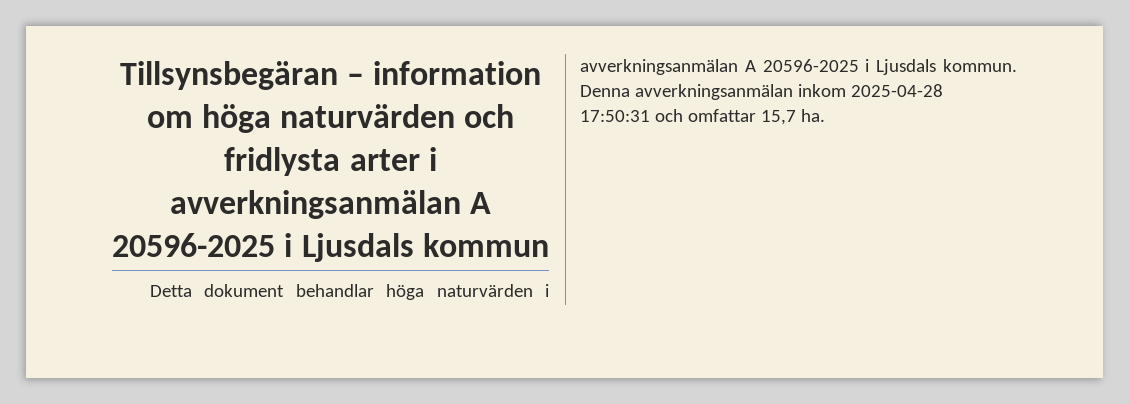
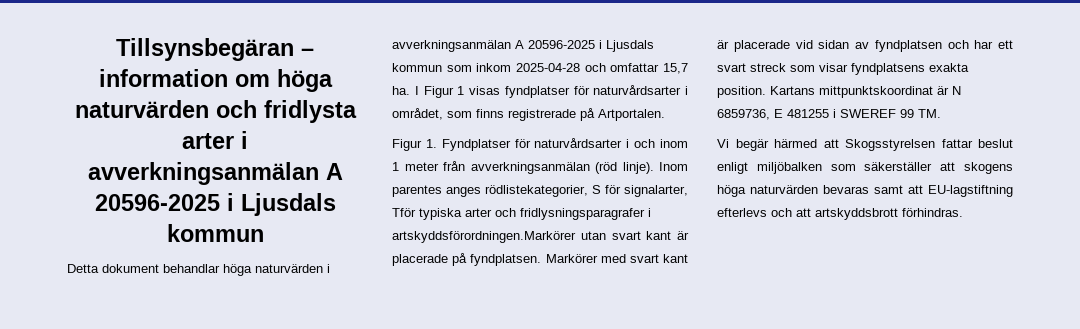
[943,59,1017,72] [580,84,793,100] kommun. Denna avverkningsanmälan -> [392,63,472,72] kommun som
[580,110,650,122] 17:50:31 -> (580, 67) none
(825, 115) none -> [414,85,688,98] [392,108,665,121] [392,138,688,151] [392,161,688,174] [392,185,688,197] [392,208,651,220] [392,231,689,243] [392,253,688,266] [717,40,1013,52] [717,63,969,75] [717,86,961,98] [717,109,941,120] [717,139,1013,151] [717,162,1013,174] [717,185,1013,197] [717,208,963,220] I Figur 1 visas fyndplatser för naturvårdsarter i området, som finns registrerade på Artportalen. // Figur 1. Fyndplatser för naturvårdsarter i och inom 1 meter från avverkningsanmälan (röd linje). Inom parentes anges rödlistekategorier, S för signalarter, Tför typiska arter och fridlysningsparagrafer i artskyddsförordningen.Markörer utan svart kant är placerade på fyndplatsen. Markörer med svart kant är placerade vid sidan av fyndplatsen och har ett svart streck som visar fyndplatsens exakta position. Kartans mittpunktskoordinat är N 6859736, E 481255 i SWEREF 99 TM. // Vi begär härmed att Skogsstyrelsen fattar beslut enligt miljöbalken som säkerställer att skogens höga naturvärden bevaras samt att EU-lagstiftning efterlevs och att artskyddsbrott förhindras.

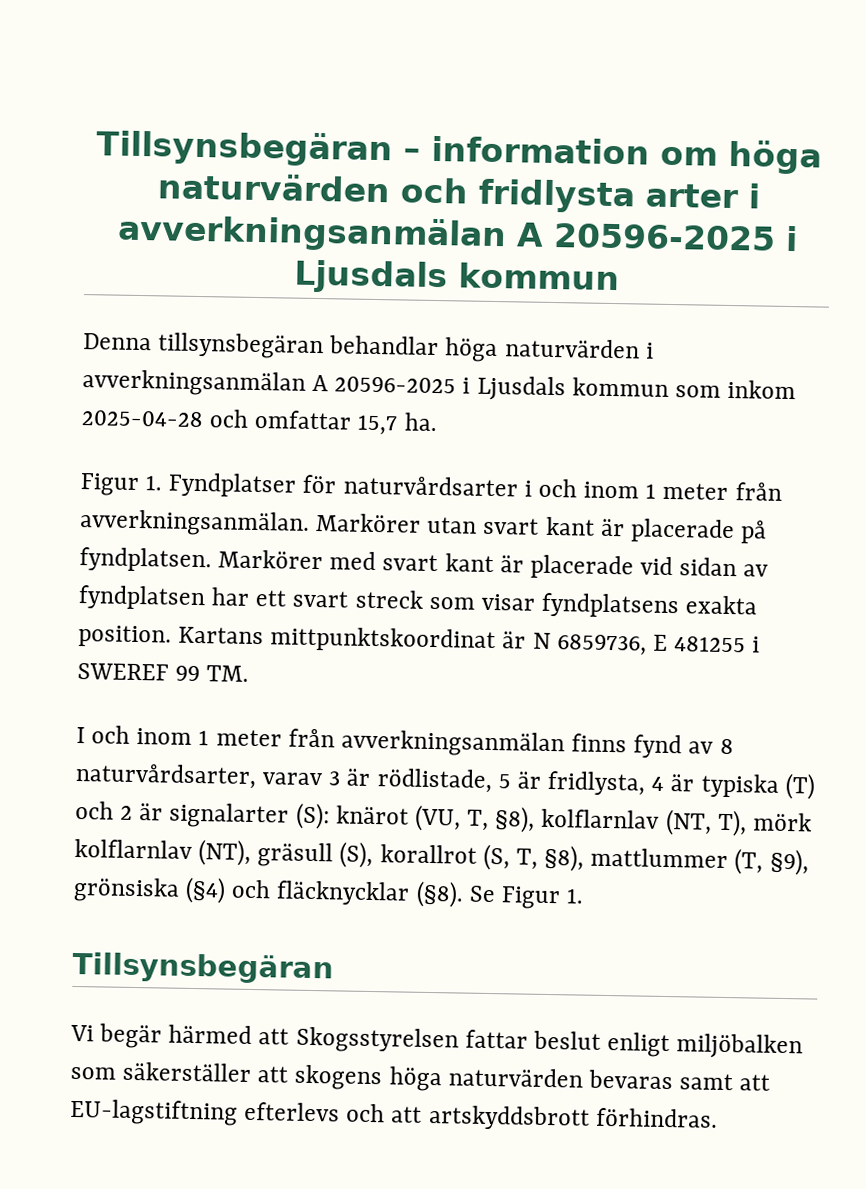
[67,264,159,273] Detta dokument -> [83,332,325,360] Denna tillsynsbegäran
[414,85,688,98] [392,108,665,121] I Figur 1 visas fyndplatser för naturvårdsarter i området, som finns registrerade på Artportalen. -> (438, 422) none
[470,162,688,174] [392,185,688,197] [392,208,651,220] [392,231,576,243] avverkningsanmälan (röd linje). Inom parentes anges rödlistekategorier, S för signalarter, Tför typiska arter och fridlysningsparagrafer i artskyddsförordningen.Markörer -> [79,509,422,537] avverkningsanmälan. Markörer
[947,40,969,49] och -> (206, 598) none
(941, 113) none -> [76,725,734,759] [75,762,816,800] [75,800,812,837] [74,838,809,876] [73,876,585,910] [72,951,334,985] // I och inom 1 meter från avverkningsanmälan finns fynd av 8 naturvårdsarter, varav 3 är rödlistade, 5 är fridlysta, 4 är typiska (T) och 2 är signalarter (S): knärot (VU, T, §8), kolflarnlav (NT, T), mörk kolflarnlav (NT), gräsull (S), korallrot (S, T, §8), mattlummer (T, §9), grönsiska (§4) och fläcknycklar (§8). Se Figur 1. // Tillsynsbegäran

